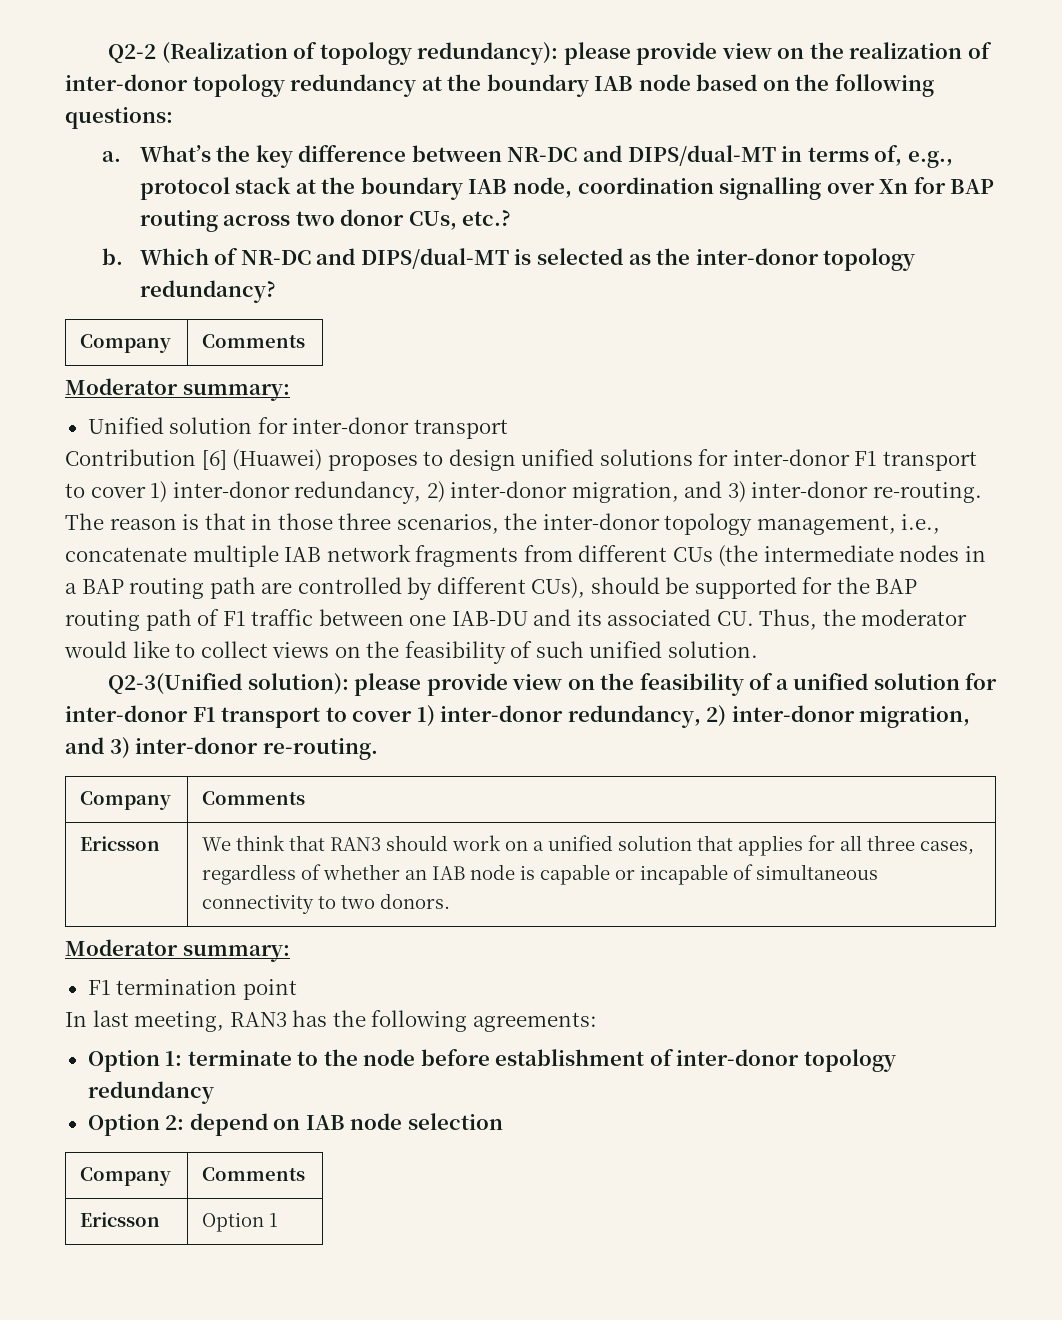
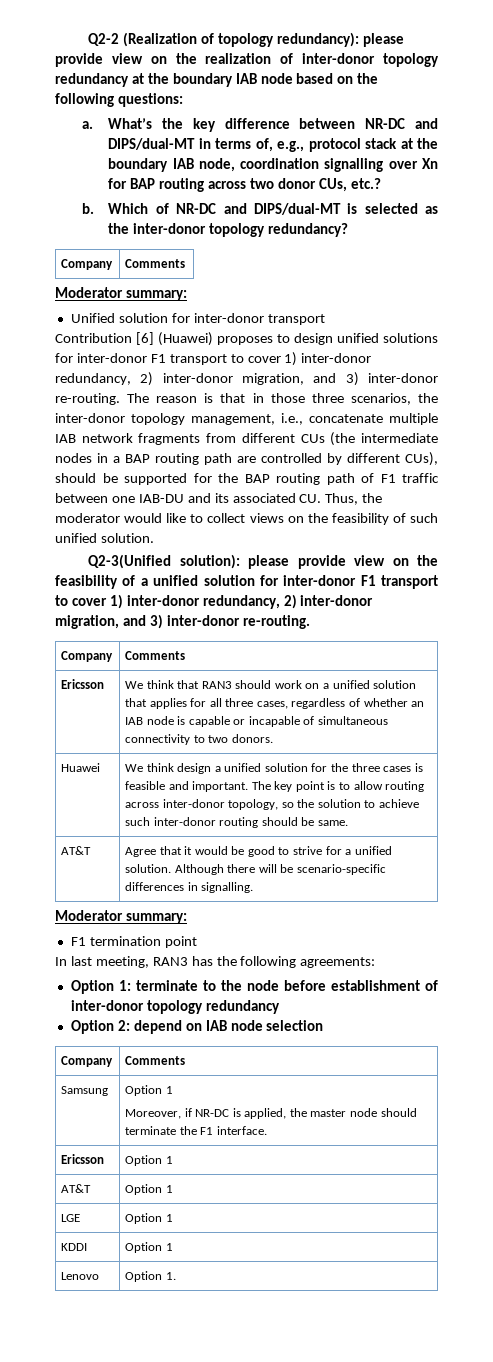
(451, 901) none -> [61,763,101,772] [125,763,423,774] [125,781,425,792] [125,799,419,810] [125,817,348,828] [61,846,92,855] [125,846,392,857] [125,864,386,875] [125,882,254,893] // Huawei | We think design a unified solution for the three cases is feasible and important. The key point is to allow routing across inter-donor topology, so the solution to achieve such inter-donor routing should be same. // AT&T | Agree that it would be good to strive for a unified solution. Although there will be scenario-specific differences in signalling.
[80,1212,161,1227] [202,1212,279,1232] Ericsson | Option 1 -> [61,1086,109,1096] [125,1085,173,1096] [125,1108,417,1119] [125,1126,267,1135] [61,1154,105,1164] [125,1155,173,1166] [61,1184,92,1193] [125,1184,173,1195] [61,1214,81,1222] [125,1213,173,1224] [61,1243,88,1251] [125,1242,173,1253] [61,1272,100,1280] [125,1271,176,1282] Samsung | Option 1 // Moreover, if NR-DC is applied, the master node should terminate the F1 interface. // Ericsson | Option 1 // AT&T | Option 1 // LGE | Option 1 // KDDI | Option 1 // Lenovo | Option 1.

